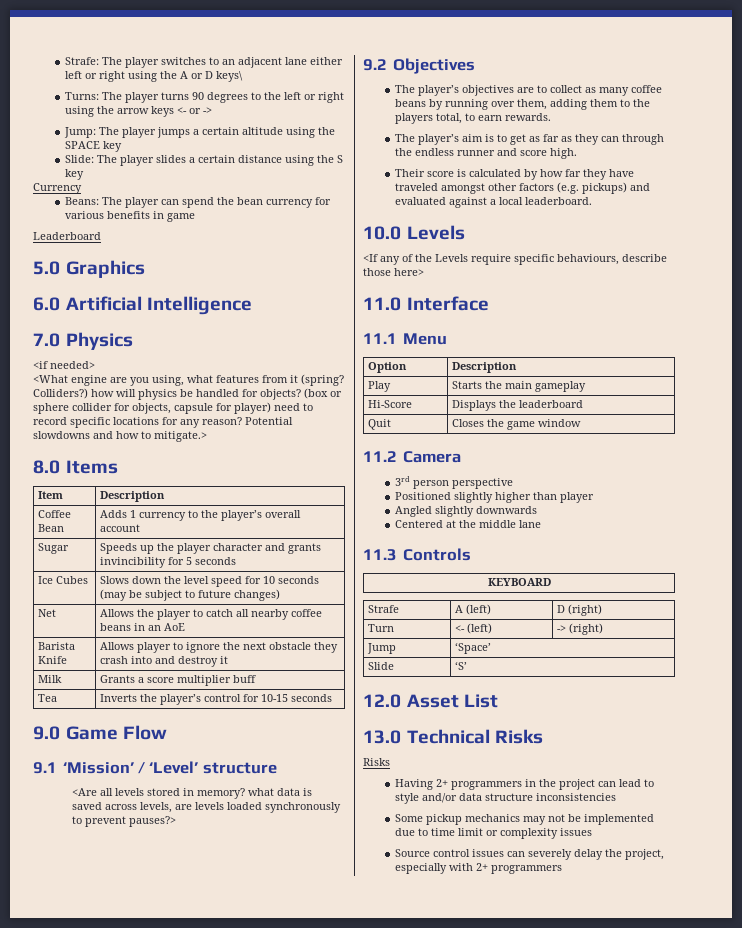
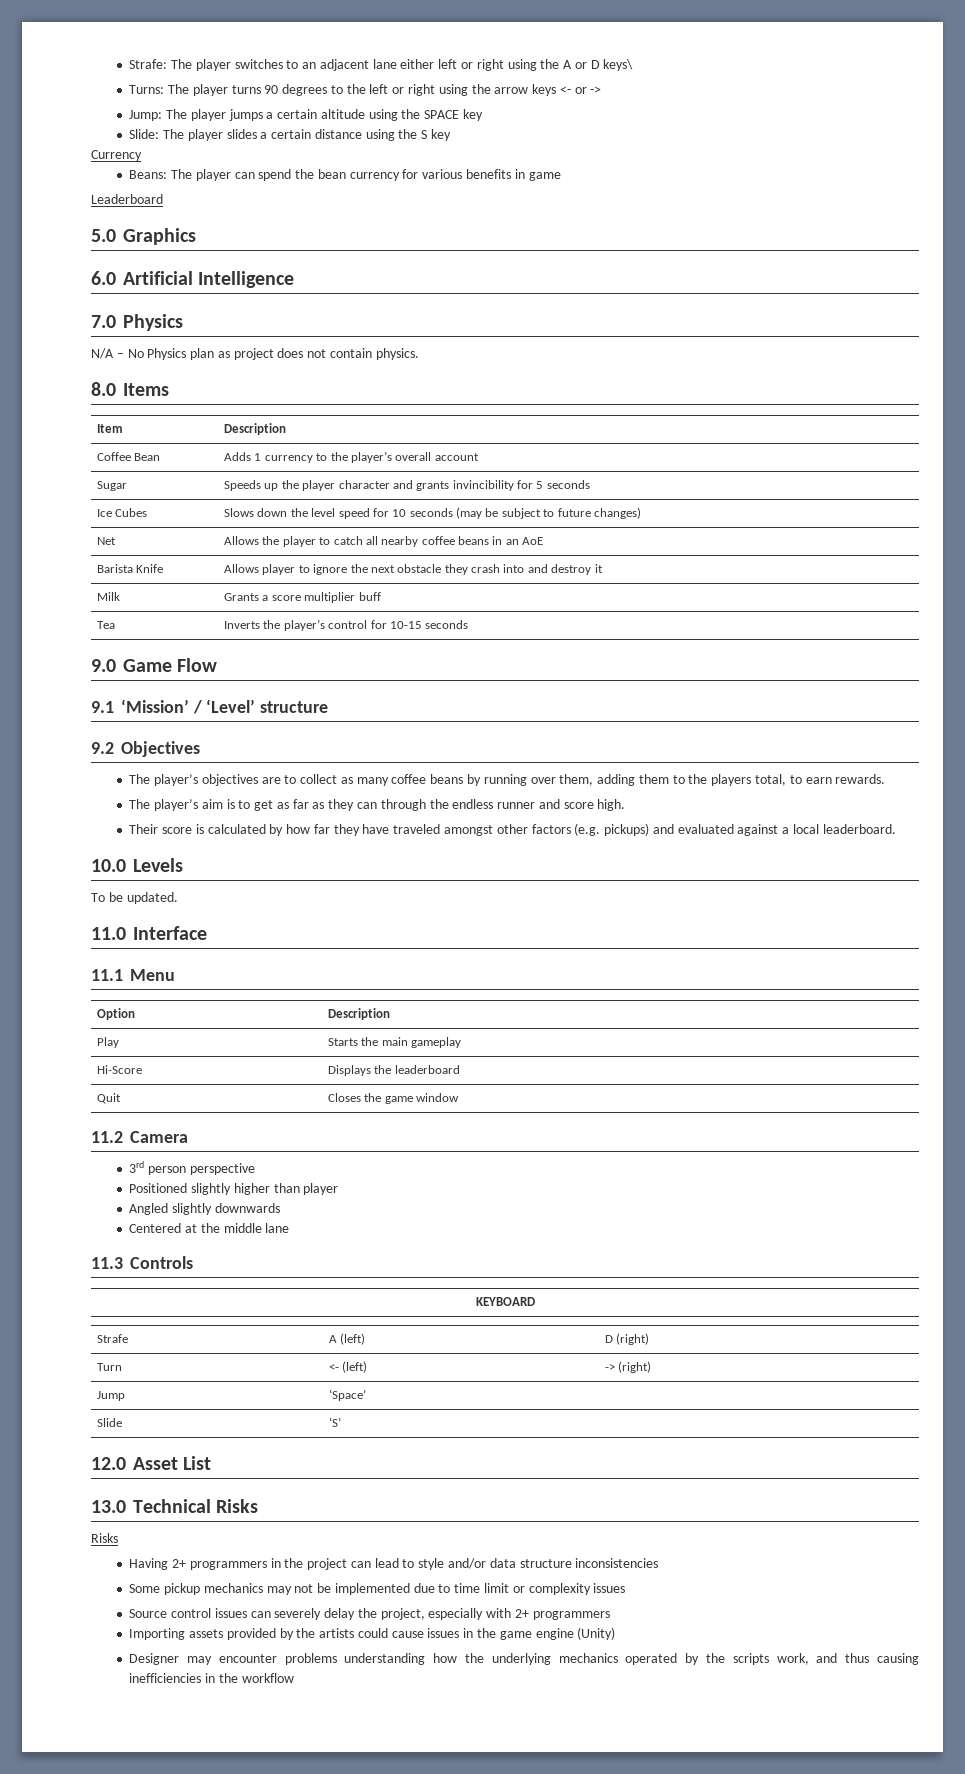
[33,361,95,369] [33,374,344,386] [33,388,342,400] [33,402,313,414] [33,417,293,428] [33,431,207,442] <if needed> // <What engine are you using, what features from it (spring? Colliders?) how will physics be handled for objects? (box or sphere collider for objects, capsule for player) need to record specific locations for any reason? Potential slowdowns and how to mitigate.> -> [91,348,419,360] N/A – No Physics plan as project does not contain physics.
[72,788,313,799] [72,802,342,813] [72,816,177,827] // <Are all levels stored in memory? what data is saved across levels, are levels loaded synchronously to prevent pauses?> -> (329, 707) none
[363,254,667,265] [363,268,424,276] <If any of the Levels require specific behaviours, describe those here> -> [91,892,178,904] To be updated.
(562, 869) none -> [129,1627,616,1640] [129,1653,919,1665] [129,1673,294,1683] // Importing assets provided by the artists could cause issues in the game engine (Unity) // Designer may encounter problems understanding how the underlying mechanics operated by the scripts work, and thus causing inefficiencies in the workflow

